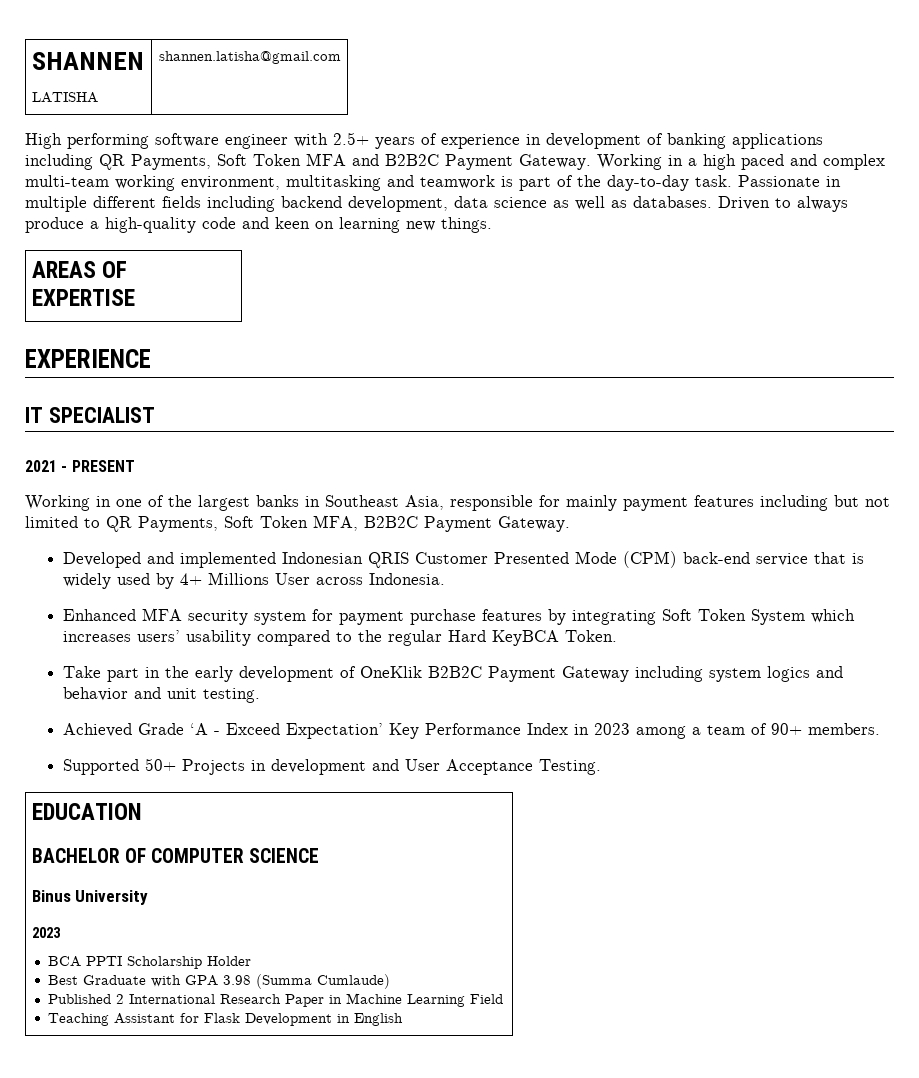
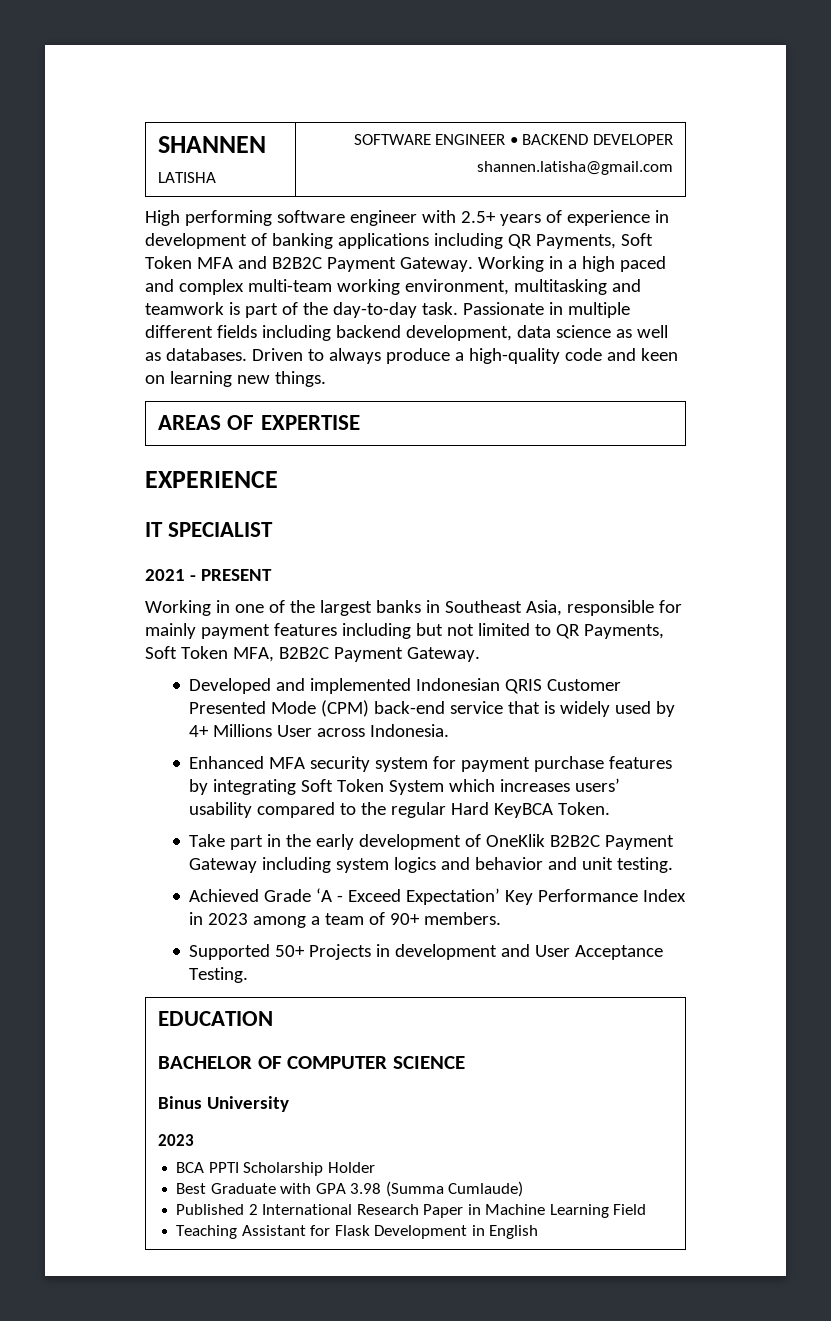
(98, 97) none -> [353,134,673,145] SOFTWARE ENGINEER • BACKEND DEVELOPER //

